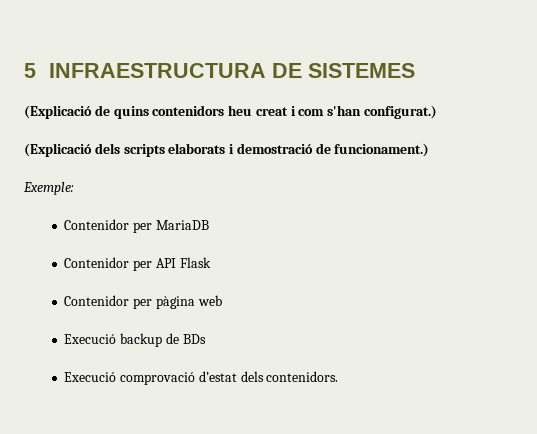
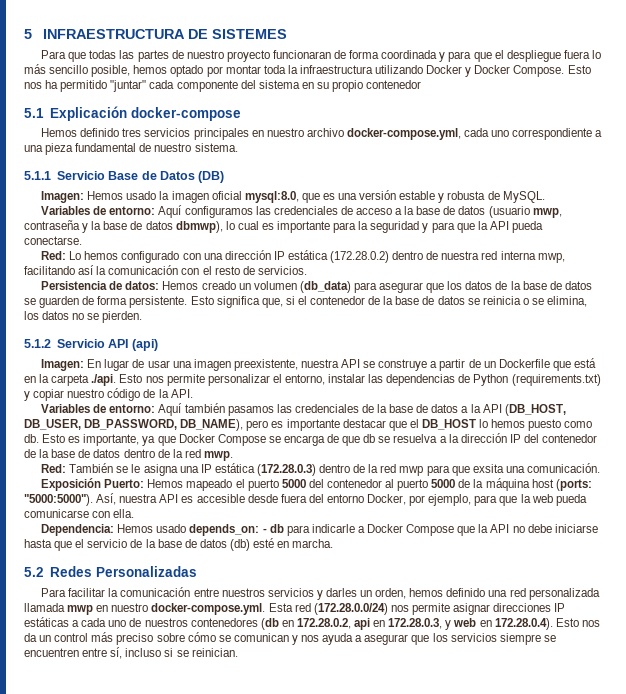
[24,105,438,119] [24,143,430,157] [23,182,74,195] [64,219,209,233] [64,257,211,271] [64,295,222,309] [64,333,206,347] [64,371,339,385] (Explicació de quins contenidors heu creat i com s'han configurat.) // (Explicació dels scripts elaborats i demostració de funcionament.) // Exemple: // Contenidor per MariaDB // Contenidor per API Flask // Contenidor per pàgina web // Execució backup de BDs // Execució comprovació d’estat dels contenidors. -> [41,50,602,62] [24,64,591,77] [24,80,422,92] [24,106,241,121] [41,128,603,140] [24,143,238,155] [24,171,225,183] [41,190,545,203] [41,205,562,218] [24,220,543,233] [24,236,82,245] [41,250,565,263] [24,265,307,275] [41,281,592,293] [24,296,588,308] [24,311,143,323] [24,339,158,351] [41,358,597,371] [24,374,601,386] [24,388,193,401] [41,403,566,416] [24,419,593,431] [24,433,598,446] [24,449,233,461] [41,463,601,476] [41,478,592,491] [24,493,587,506] [24,509,135,518] [41,524,598,536] [24,538,334,551] [24,566,197,577] [41,587,600,600] [24,603,566,615] [24,617,600,630] [24,632,556,645] [24,647,238,659] Para que todas las partes de nuestro proyecto funcionaran de forma coordinada y para que el despliegue fuera lo más sencillo posible, hemos optado por montar toda la infraestructura utilizando Docker y Docker Compose. Esto nos ha permitido "juntar" cada componente del sistema en su propio contenedor // 5.1 Explicación docker-compose // Hemos definido tres servicios principales en nuestro archivo docker-compose.yml, cada uno correspondiente a una pieza fundamental de nuestro sistema. // 5.1.1 Servicio Base de Datos (DB) // Imagen: Hemos usado la imagen oficial mysql:8.0, que es una versión estable y robusta de MySQL. // Variables de entorno: Aquí configuramos las credenciales de acceso a la base de datos (usuario mwp, contraseña y la base de datos dbmwp), lo cual es importante para la seguridad y para que la API pueda conectarse. // Red: Lo hemos configurado con una dirección IP estática (172.28.0.2) dentro de nuestra red interna mwp, facilitando así la comunicación con el resto de servicios. // Persistencia de datos: Hemos creado un volumen (db_data) para asegurar que los datos de la base de datos se guarden de forma persistente. Esto significa que, si el contenedor de la base de datos se reinicia o se elimina, los datos no se pierden. // 5.1.2 Servicio API (api) // Imagen: En lugar de usar una imagen preexistente, nuestra API se construye a partir de un Dockerfile que está en la carpeta ./api. Esto nos permite personalizar el entorno, instalar las dependencias de Python (requirements.txt) y copiar nuestro código de la API. // Variables de entorno: Aquí también pasamos las credenciales de la base de datos a la API (DB_HOST, DB_USER, DB_PASSWORD, DB_NAME), pero es importante destacar que el DB_HOST lo hemos puesto como db. Esto es importante, ya que Docker Compose se encarga de que db se resuelva a la dirección IP del contenedor de la base de datos dentro de la red mwp. // Red: También se le asigna una IP estática (172.28.0.3) dentro de la red mwp para que exsita una comunicación. // Exposición Puerto: Hemos mapeado el puerto 5000 del contenedor al puerto 5000 de la máquina host (ports: "5000:5000"). Así, nuestra API es accesible desde fuera del entorno Docker, por ejemplo, para que la web pueda comunicarse con ella. // Dependencia: Hemos usado depends_on: - db para indicarle a Docker Compose que la API no debe iniciarse hasta que el servicio de la base de datos (db) esté en marcha. // 5.2 Redes Personalizadas // Para facilitar la comunicación entre nuestros servicios y darles un orden, hemos definido una red personalizada llamada mwp en nuestro docker-compose.yml. Esta red (172.28.0.0/24) nos permite asignar direcciones IP estáticas a cada uno de nuestros contenedores (db en 172.28.0.2, api en 172.28.0.3, y web en 172.28.0.4). Esto nos da un control más preciso sobre cómo se comunican y nos ayuda a asegurar que los servicios siempre se encuentren entre sí, incluso si se reinician.

